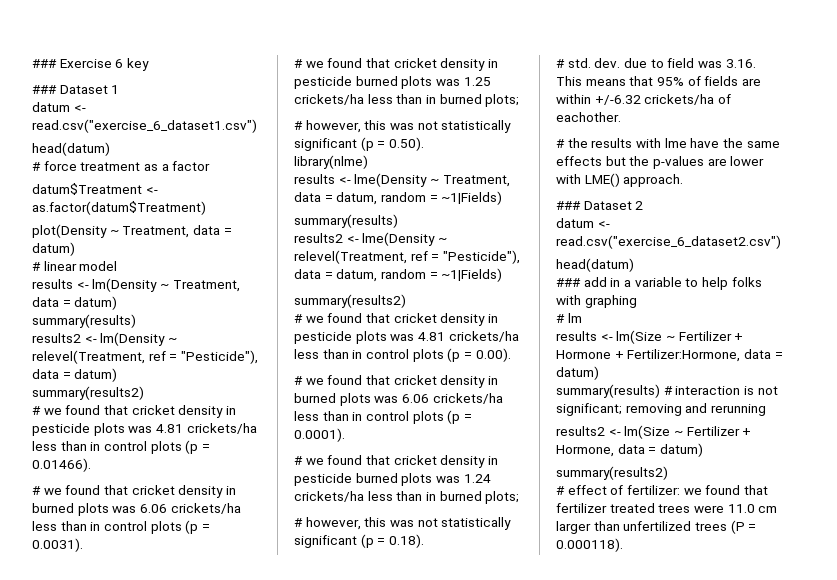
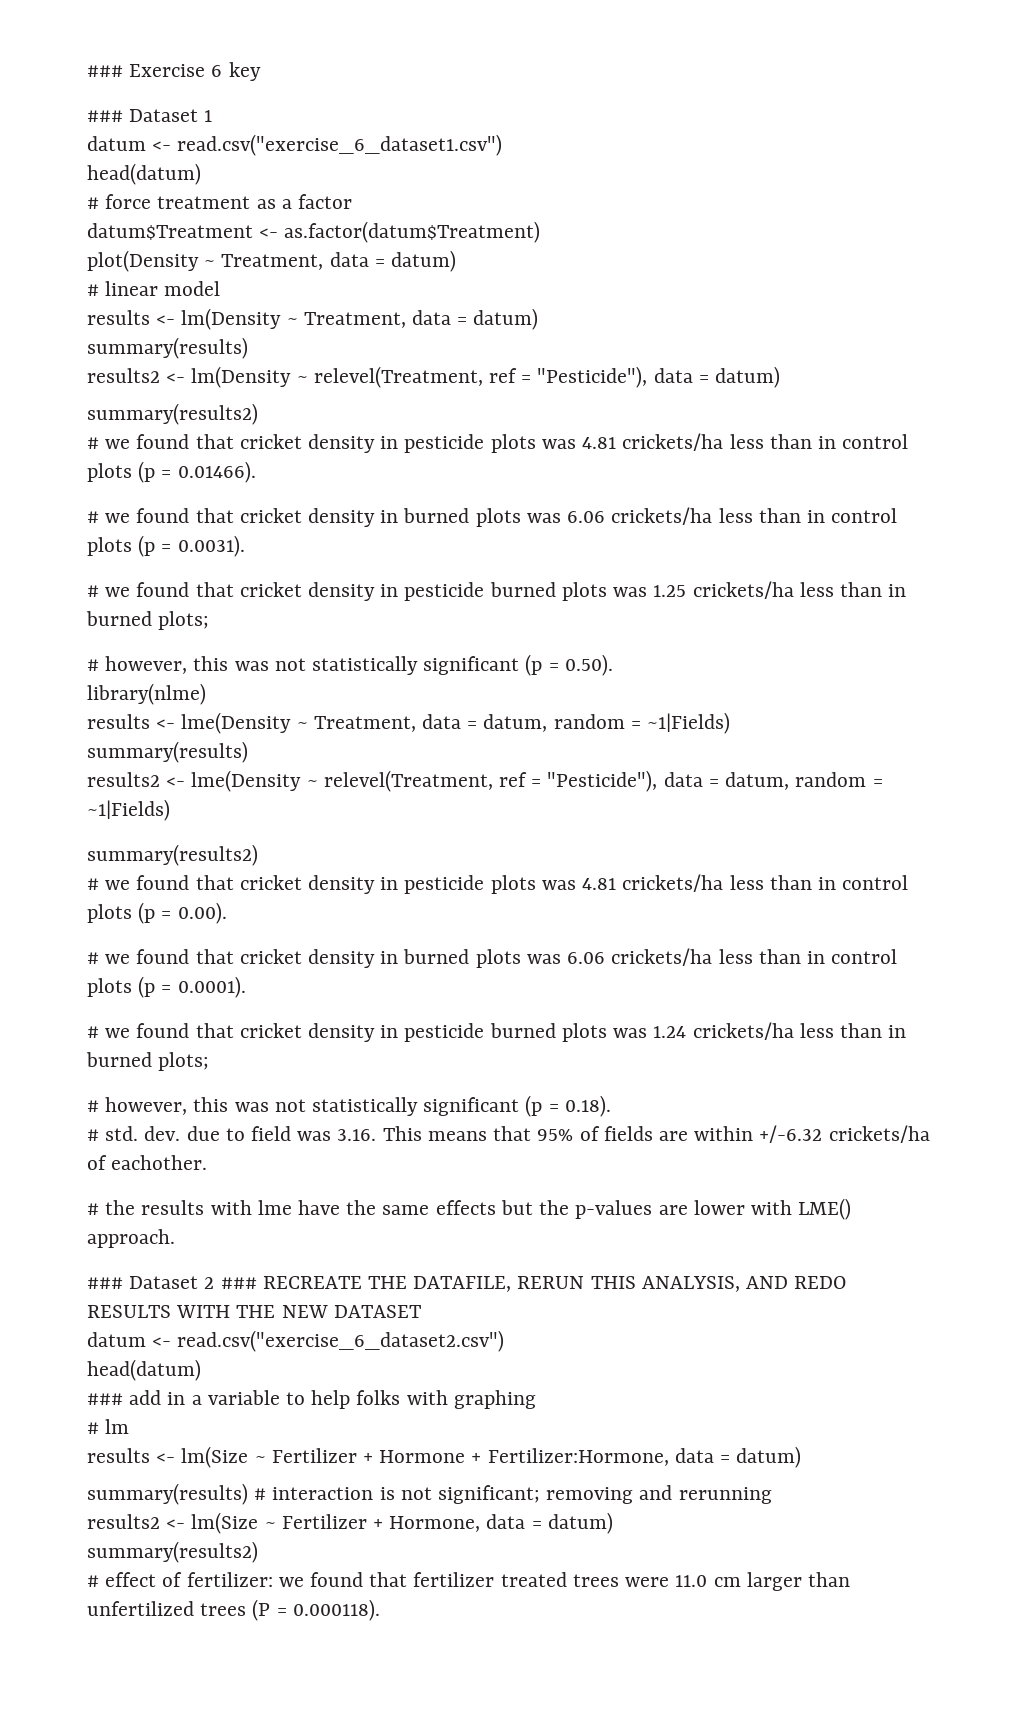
(644, 205) none -> [220,1276,847,1292] [87,1305,421,1318] ### RECREATE THE DATAFILE, RERUN THIS ANALYSIS, AND REDO RESULTS WITH THE NEW DATASET

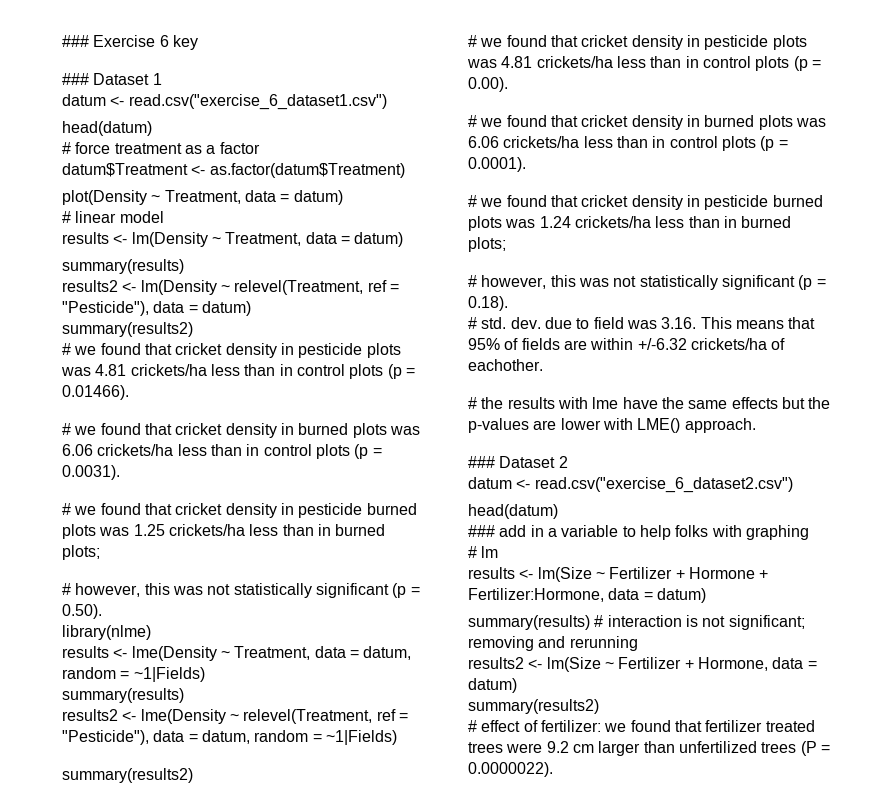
[220,1276,847,1292] [87,1305,421,1318] ### RECREATE THE DATAFILE, RERUN THIS ANALYSIS, AND REDO RESULTS WITH THE NEW DATASET -> (568, 462) none
[675,1575,708,1587] 11.0 -> [546,741,569,753] 9.2
[292,1599,380,1621] 0.000118). -> [468,762,553,777] 0.0000022).

